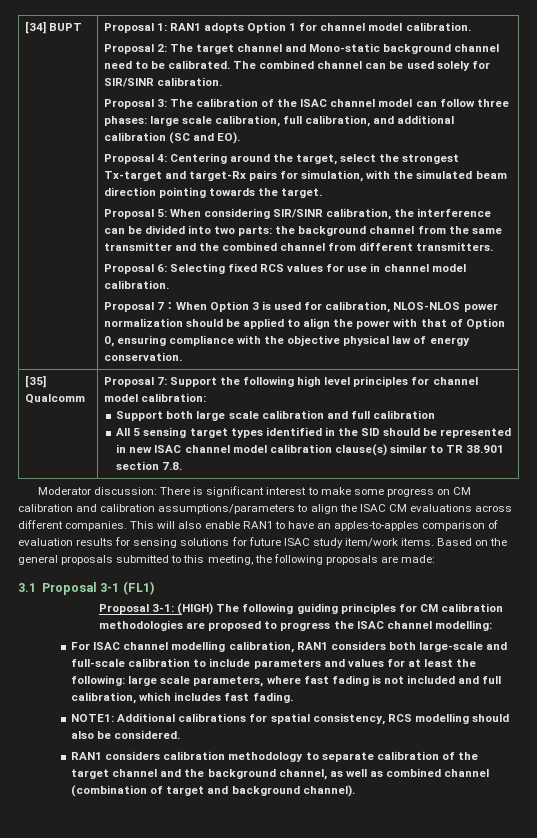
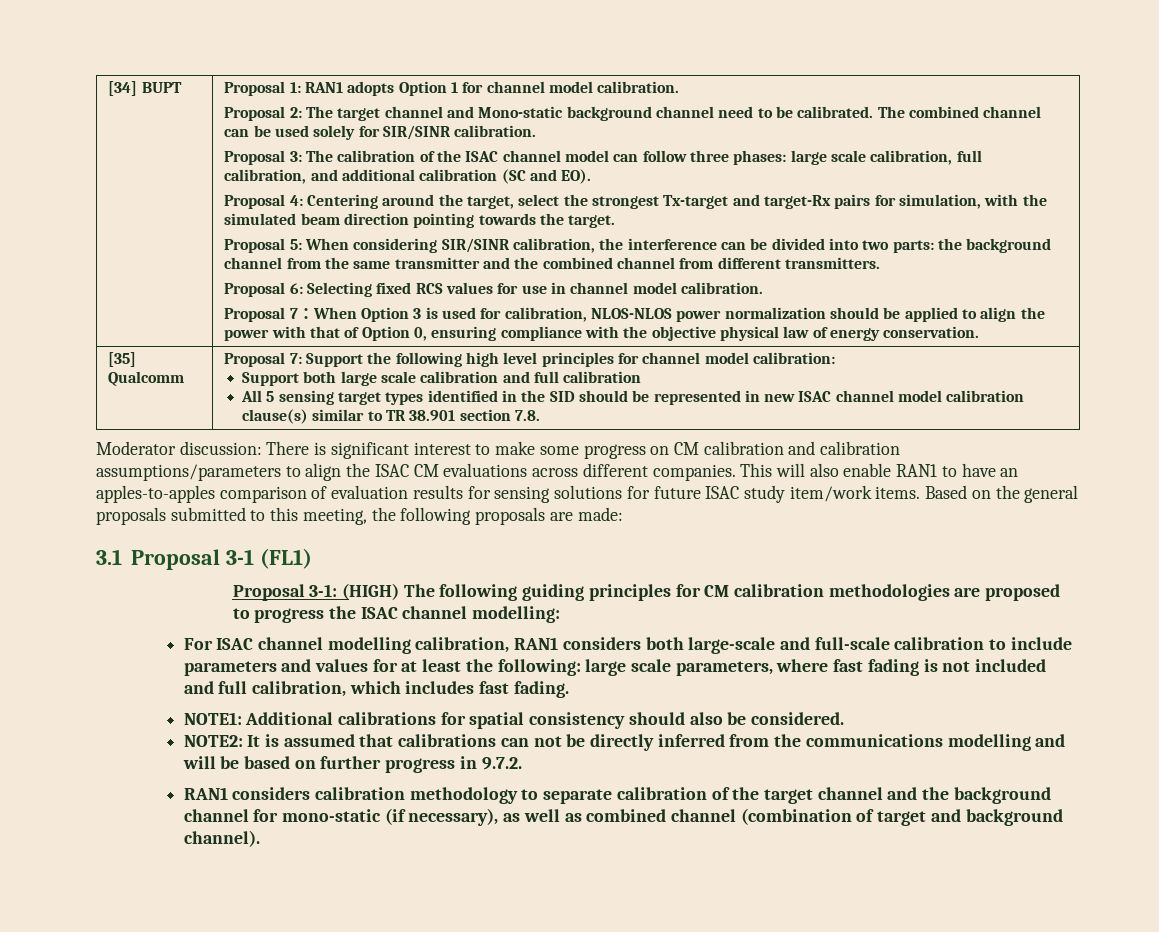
[312,713,469,725] consistency, RCS modelling -> [529,712,626,729] consistency
(181, 734) none -> [183,734,1066,751] [182,756,522,773] // NOTE2: It is assumed that calibrations can not be directly inferred from the communications modelling and will be based on further progress in 9.7.2.
[278,769,327,780] channel, -> [183,808,499,826] channel for mono-static (if necessary),

